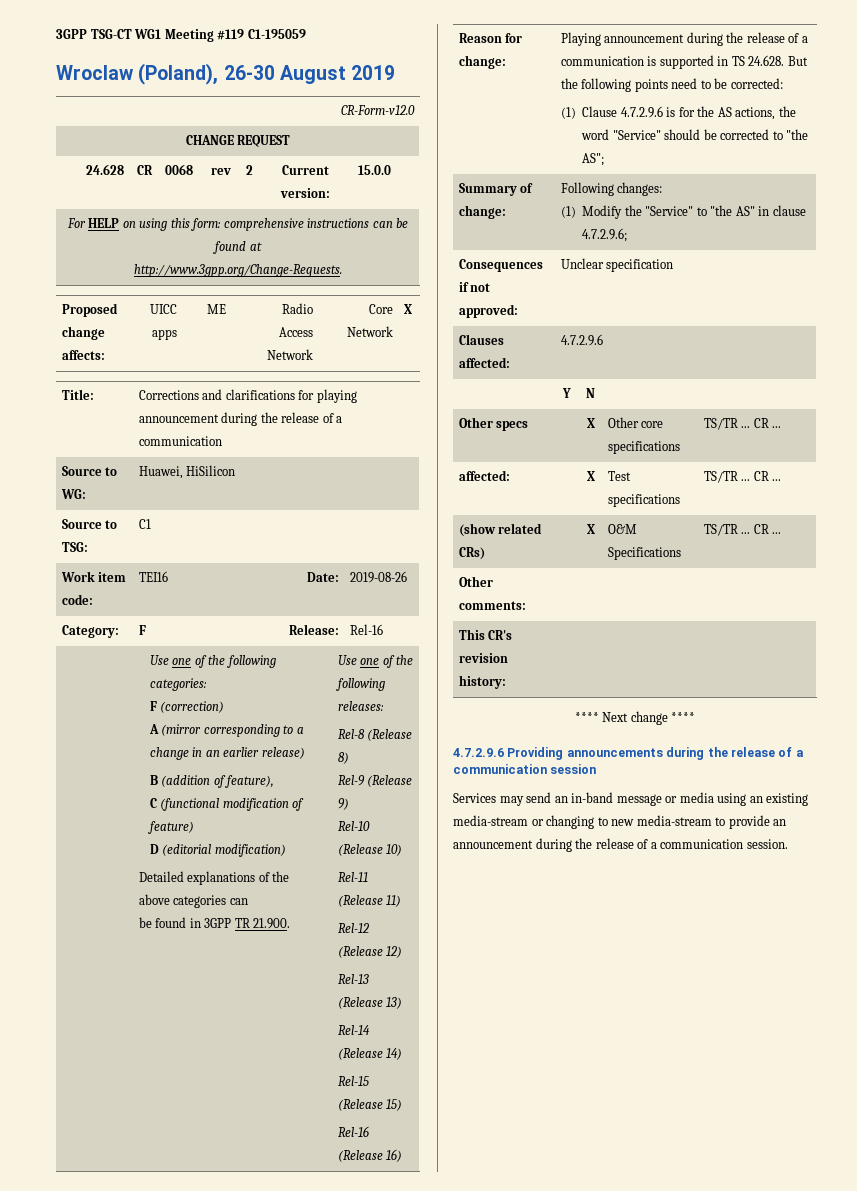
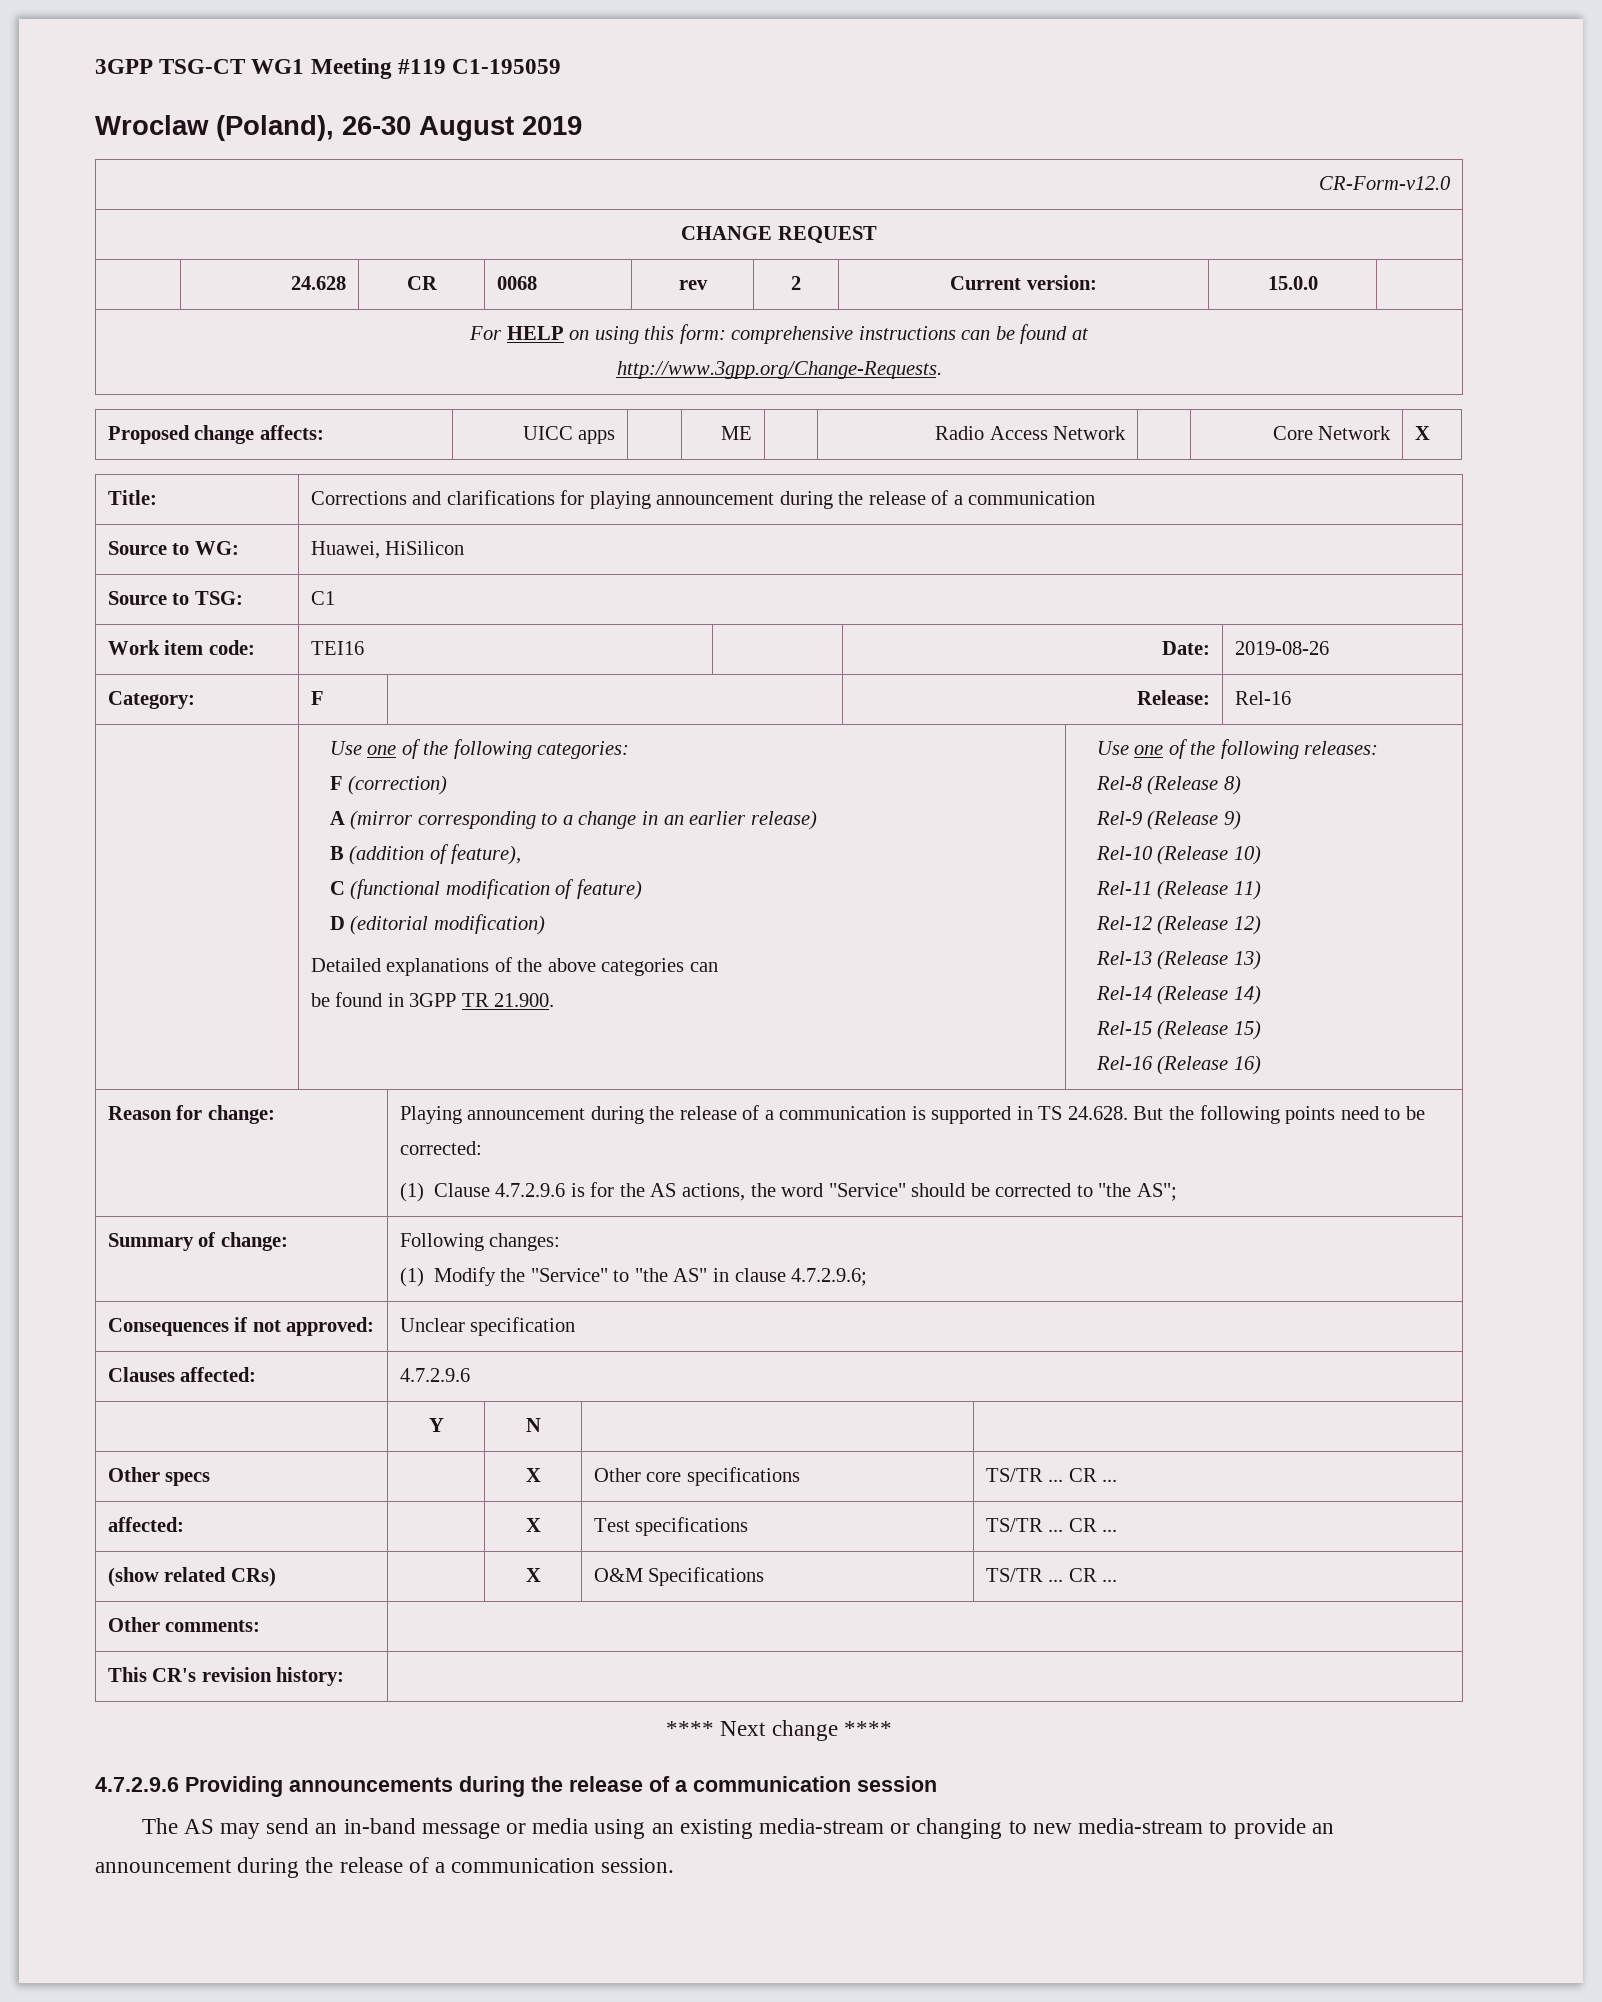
[453,793,496,803] Services -> [141,1818,214,1834] The AS

